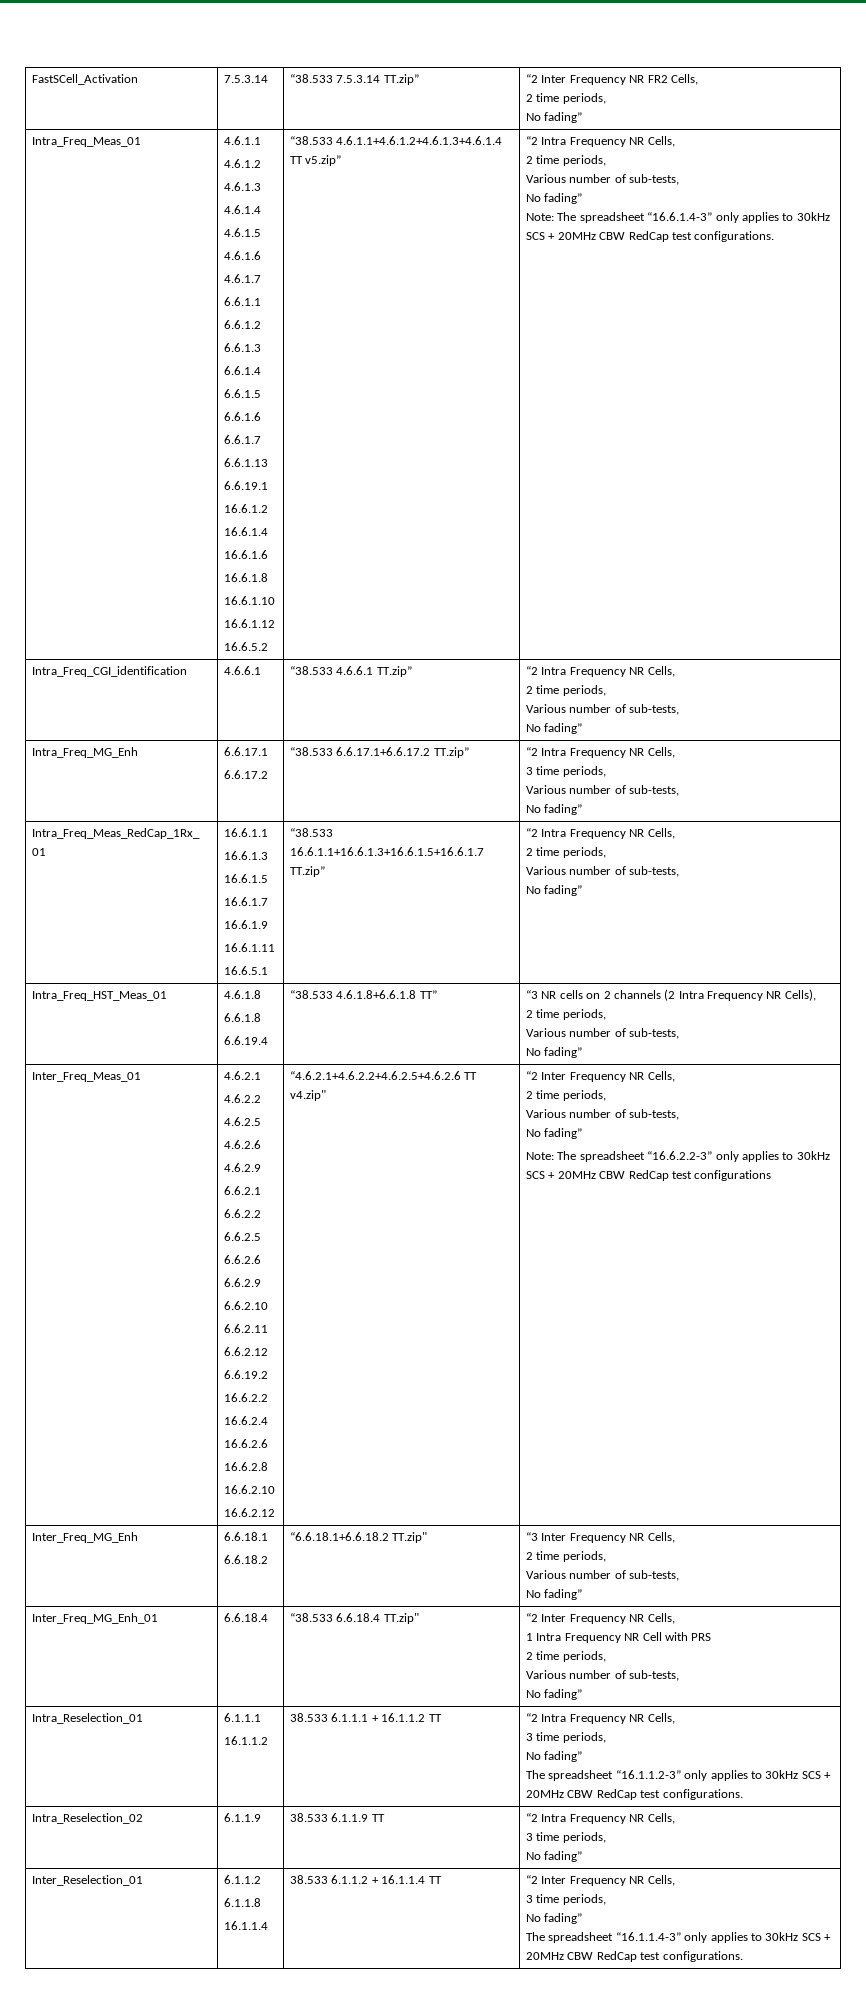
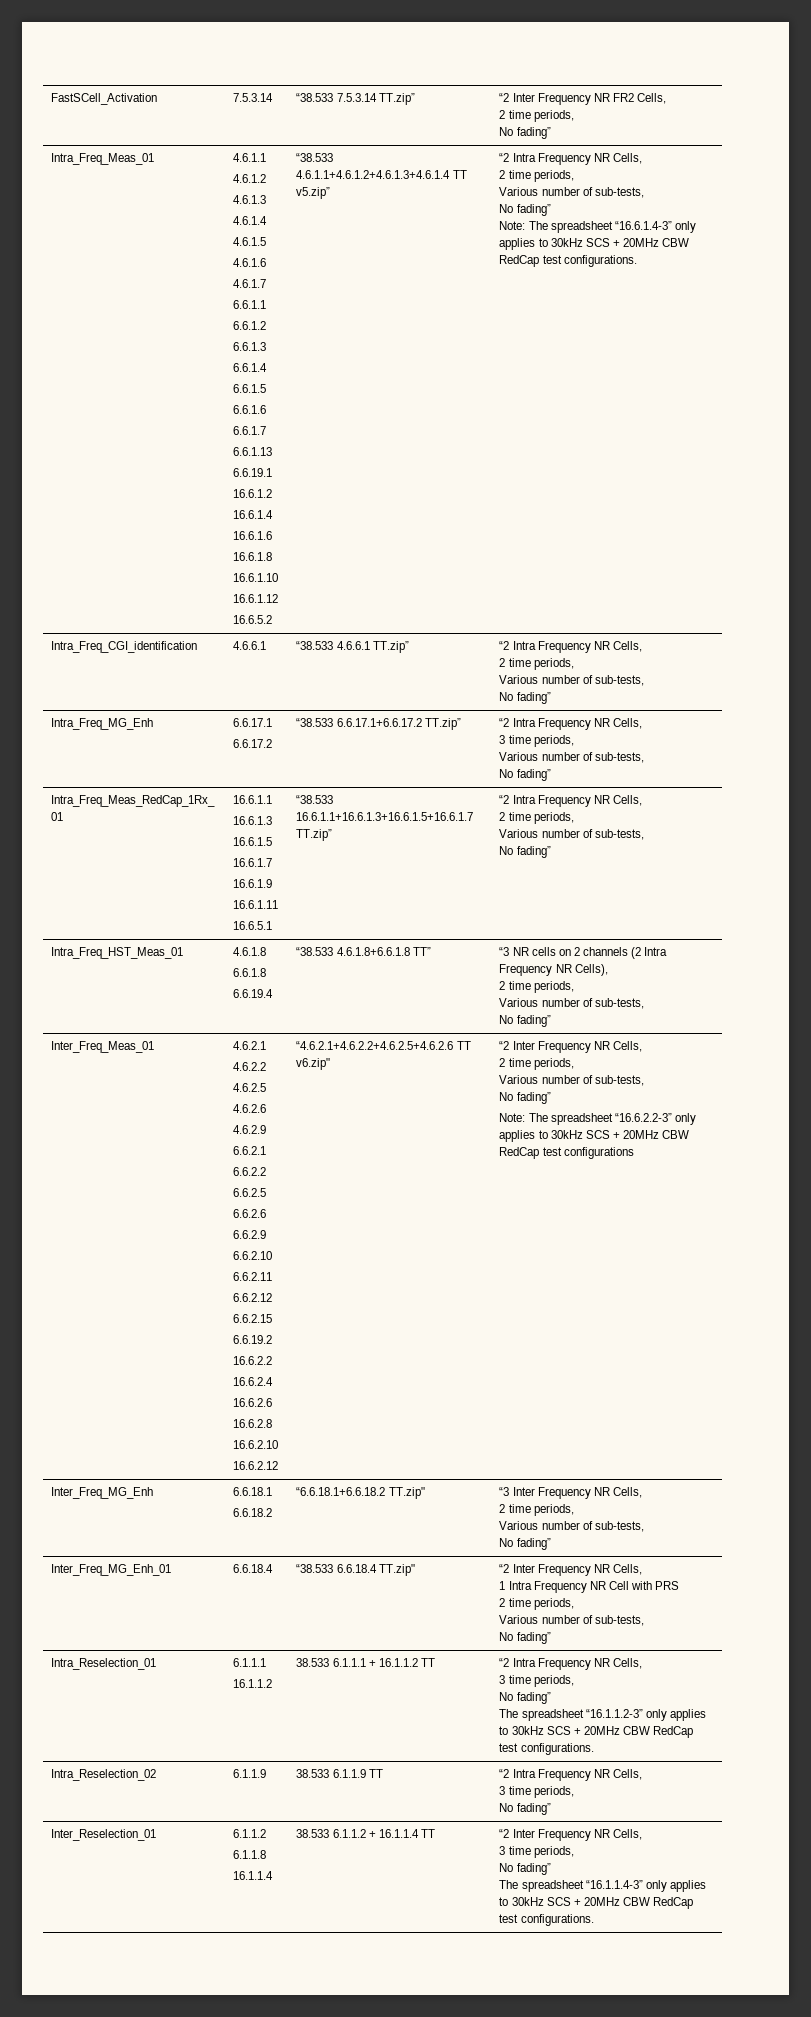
(269, 1351) none -> [233,1314,273,1323] // 6.6.2.15
[290,1090,327,1101] v4.zip" -> [296,1058,331,1070] v6.zip"

